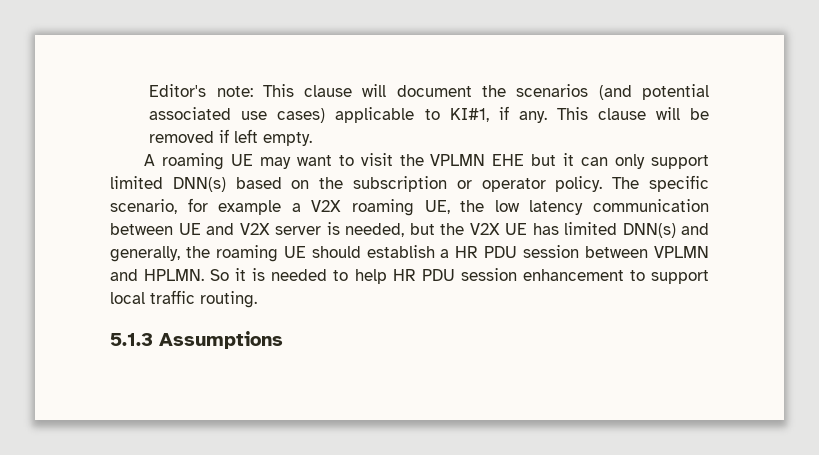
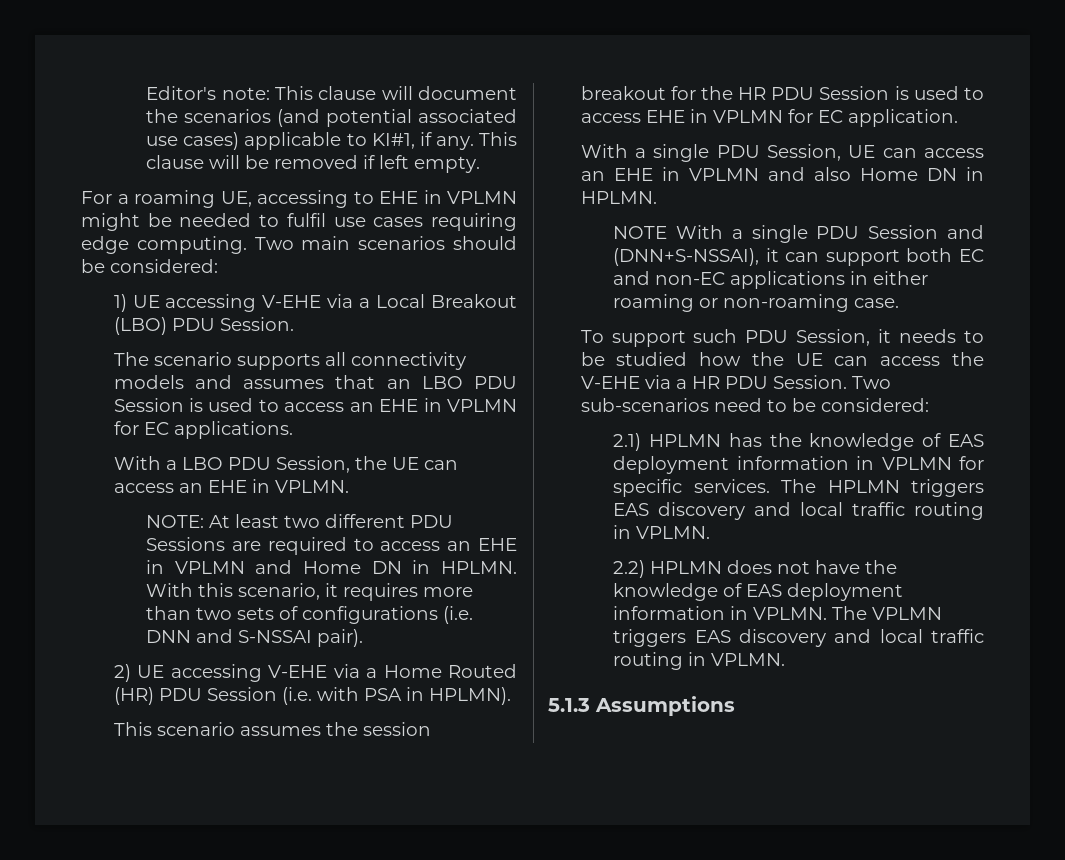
[144,153,709,170] [110,175,709,192] [110,198,710,216] [110,222,709,238] [110,245,710,262] [110,268,709,284] [110,290,257,308] A roaming UE may want to visit the VPLMN EHE but it can only support limited DNN(s) based on the subscription or operator policy. The specific scenario, for example a V2X roaming UE, the low latency communication between UE and V2X server is needed, but the V2X UE has limited DNN(s) and generally, the roaming UE should establish a HR PDU session between VPLMN and HPLMN. So it is needed to help HR PDU session enhancement to support local traffic routing. -> [81,190,517,208] [81,213,517,231] [81,236,517,254] [81,259,218,273] [113,294,517,312] [113,317,294,335] [113,352,466,370] [113,375,517,389] [113,398,518,412] [113,421,293,439] [113,456,458,473] [113,479,349,493] [146,514,454,528] [146,537,517,555] [146,560,517,574] [146,583,474,601] [146,606,474,624] [146,629,364,647] [113,664,517,682] [113,687,511,705] [113,722,431,736] [580,86,985,100] [580,109,958,127] [580,144,984,162] [580,167,985,181] [580,191,657,204] [613,225,984,243] [613,248,984,266] [613,271,929,289] [613,294,900,312] [580,329,984,347] [580,352,984,366] [580,375,891,389] [580,398,929,412] [613,433,984,451] [613,456,984,474] [613,479,984,497] [613,502,984,520] [613,525,711,539] [613,560,898,578] [613,583,904,601] [613,606,943,620] [613,629,984,647] [613,652,786,670] For a roaming UE, accessing to EHE in VPLMN might be needed to fulfil use cases requiring edge computing. Two main scenarios should be considered: // 1) UE accessing V-EHE via a Local Breakout (LBO) PDU Session. // The scenario supports all connectivity models and assumes that an LBO PDU Session is used to access an EHE in VPLMN for EC applications. // With a LBO PDU Session, the UE can access an EHE in VPLMN. // NOTE: At least two different PDU Sessions are required to access an EHE in VPLMN and Home DN in HPLMN. With this scenario, it requires more than two sets of configurations (i.e. DNN and S-NSSAI pair). // 2) UE accessing V-EHE via a Home Routed (HR) PDU Session (i.e. with PSA in HPLMN). // This scenario assumes the session breakout for the HR PDU Session is used to access EHE in VPLMN for EC application. // With a single PDU Session, UE can access an EHE in VPLMN and also Home DN in HPLMN. // NOTE With a single PDU Session and (DNN+S-NSSAI), it can support both EC and non-EC applications in either roaming or non-roaming case. // To support such PDU Session, it needs to be studied how the UE can access the V-EHE via a HR PDU Session. Two sub-scenarios need to be considered: // 2.1) HPLMN has the knowledge of EAS deployment information in VPLMN for specific services. The HPLMN triggers EAS discovery and local traffic routing in VPLMN. // 2.2) HPLMN does not have the knowledge of EAS deployment information in VPLMN. The VPLMN triggers EAS discovery and local traffic routing in VPLMN.

